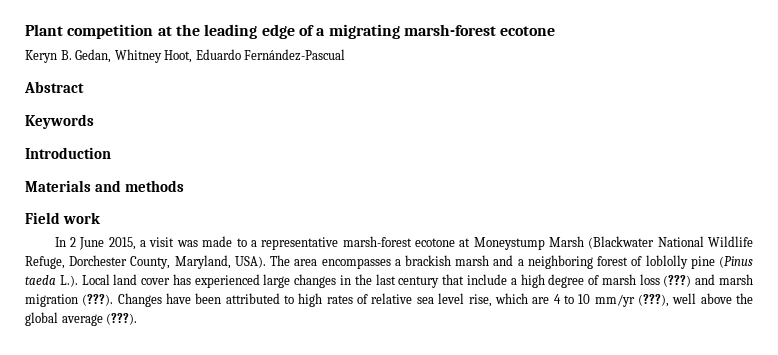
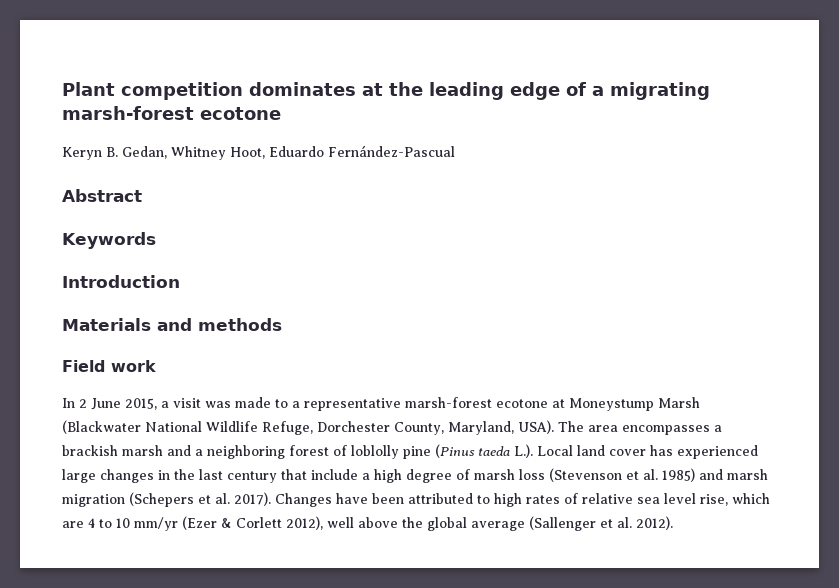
(154, 31) none -> [249,82,356,96] dominates
[663,274,753,287] [25,294,114,307] (???) and marsh migration (???). -> [549,468,768,482] [62,492,271,507] (Stevenson et al. 1985) and marsh migration (Schepers et al. 2017).
[637,294,669,307] (???), -> [182,516,323,530] (Ezer & Corlett 2012),
[106,313,138,325] (???). -> [529,516,673,531] (Sallenger et al. 2012).

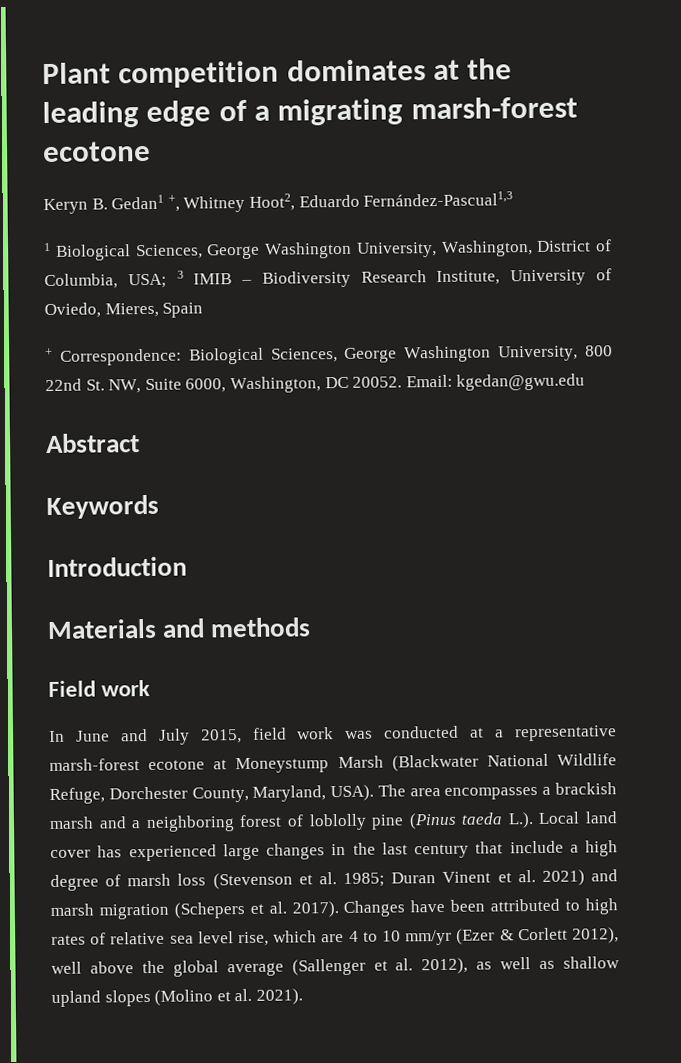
[122,145,455,160] Gedan, Whitney Hoot, Eduardo Fernández-Pascual -> [111,191,514,213] [44,239,612,261] [44,268,612,290] [44,302,204,319] [45,345,613,366] [45,373,586,394] Gedan1 +, Whitney Hoot2, Eduardo Fernández-Pascual1,3 // 1 Biological Sciences, George Washington University, Washington, District of Columbia, USA; 3 IMIB – Biodiversity Research Institute, University of Oviedo, Mieres, Spain // + Correspondence: Biological Sciences, George Washington University, 800 22nd St. NW, Suite 6000, Washington, DC 20052. Email: kgedan@gwu.edu
[79,397,288,410] 2 June 2015, a visit was made to -> [75,725,485,745] June and July 2015, field work was conducted at
[662,468,695,482] 1985) -> [343,869,585,887] 1985; Duran Vinent et al. 2021)
[636,516,673,530] 2012). -> [421,956,620,975] [51,988,303,1007] 2012), as well as shallow upland slopes (Molino et al. 2021).

